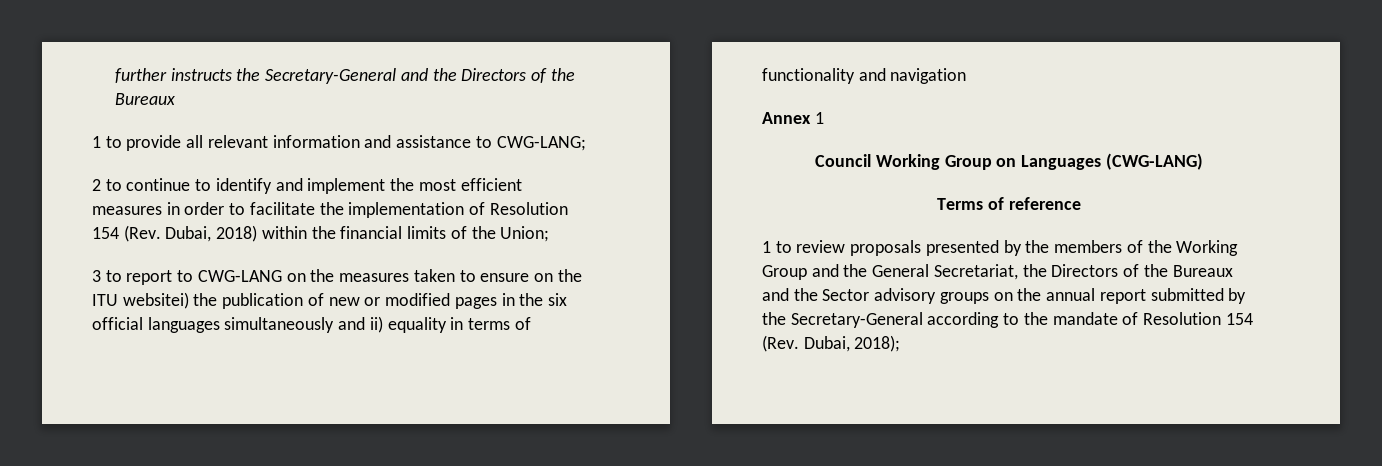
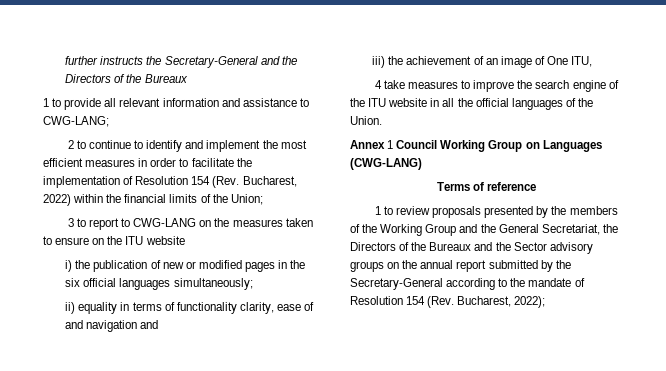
[165,225,258,242] Dubai, 2018) -> [242,176,297,187] [43,194,71,206] Bucharest, 2022)
[122,292,189,309] websitei) -> [145,236,185,245] [65,260,73,272] website // i)
[224,317,366,333] simultaneously and -> [173,278,253,290] simultaneously; //
(855, 76) none -> [239,302,315,314] clarity, ease of
(967, 76) none -> [140,320,159,329] [372,56,593,68] [374,80,619,92] [350,98,593,110] [350,116,382,125] and // iii) the achievement of an image of One ITU, // 4 take measures to improve the search engine of the ITU website in all the official languages of the Union.
(824, 118) // -> (394, 144) none
[803,335,901,352] Dubai, 2018); -> [457,296,546,308] Bucharest, 2022);

